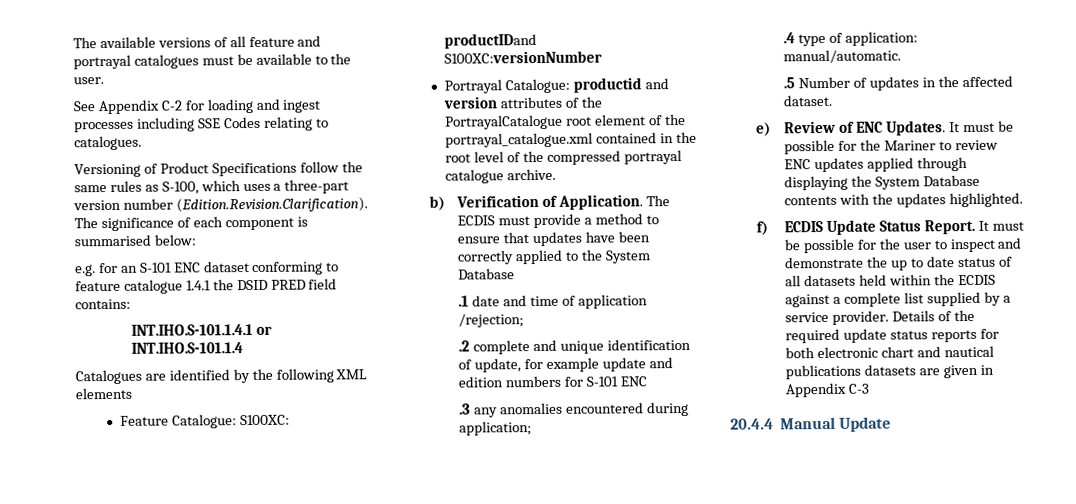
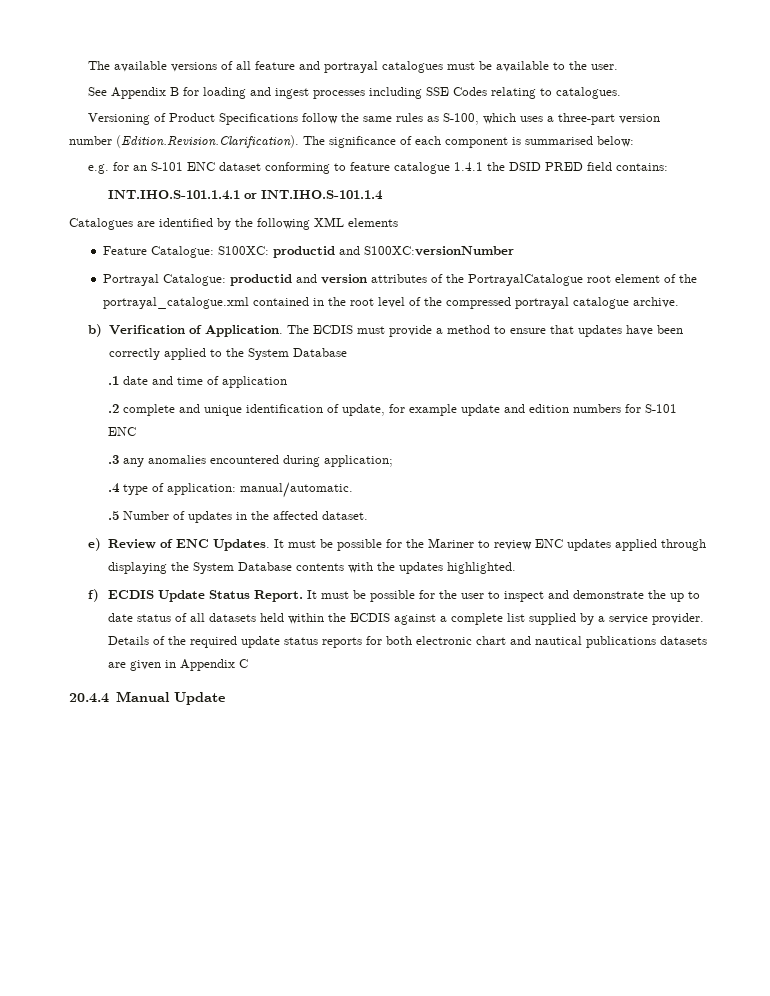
[160,100,183,111] C-2 -> [170,87,180,96] B
[443,33,537,49] productIDand -> [272,246,360,258] productid and
[458,313,525,328] /rejection; -> (287, 382) none
[847,383,869,394] C-3 -> [238,659,248,668] C

